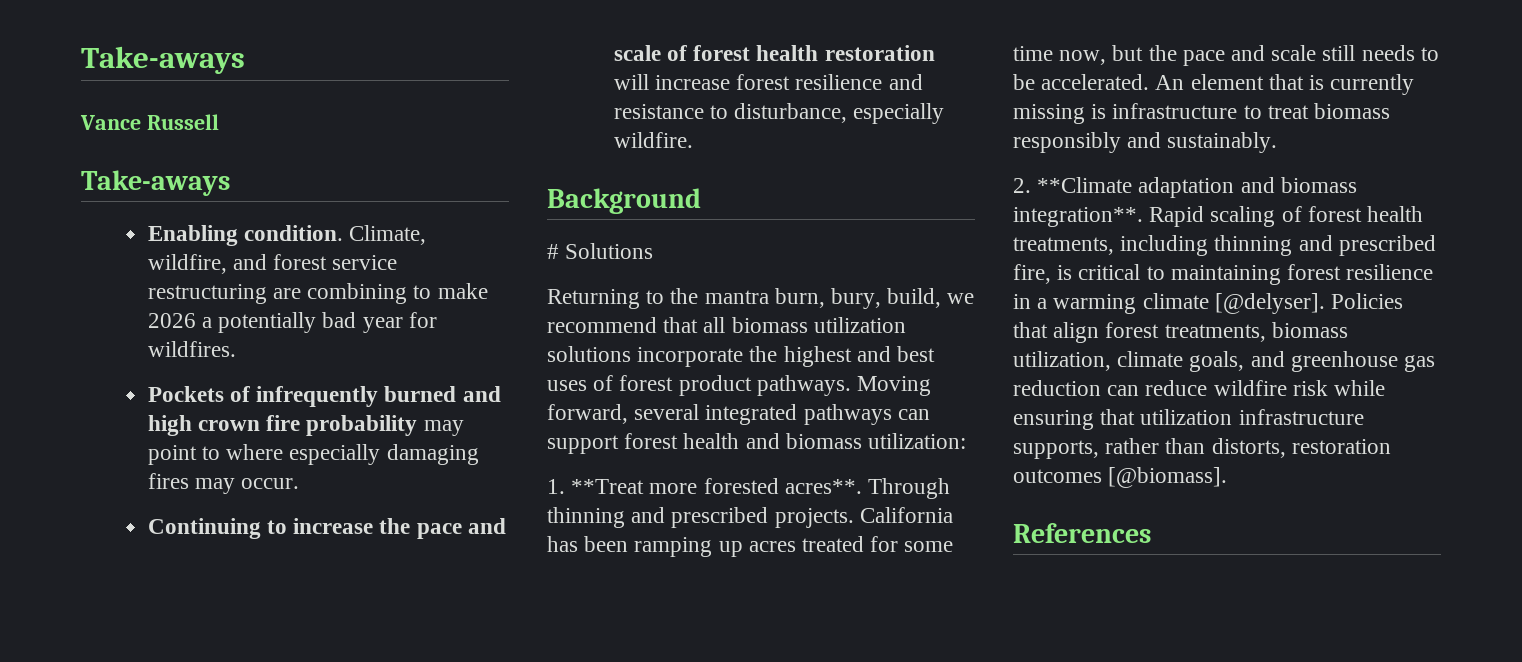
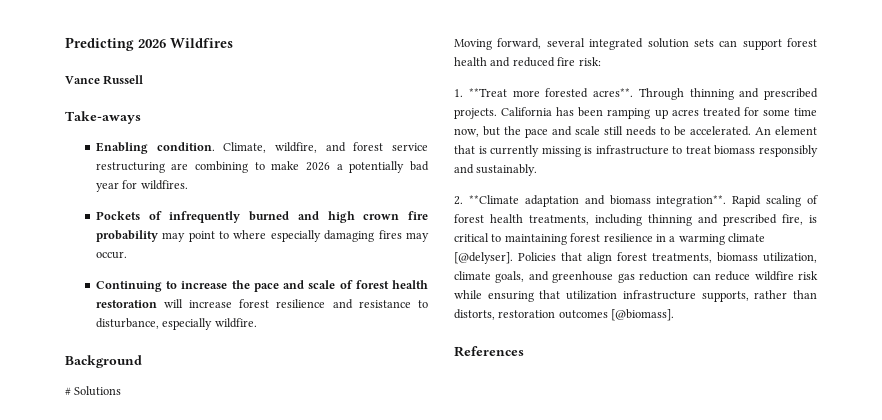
[81,46,245,74] Take-aways -> [65,37,233,51] Predicting 2026 Wildfires
[547,288,975,309] [547,317,906,333] [547,346,936,367] [547,375,851,396] Returning to the mantra burn, bury, build, we recommend that all biomass utilization solutions incorporate the highest and best uses of forest product pathways. -> (122, 391) none
[803,404,892,425] pathways -> [647,38,714,48] solution sets
[785,433,967,449] biomass utilization: -> [512,57,601,67] reduced fire risk:

